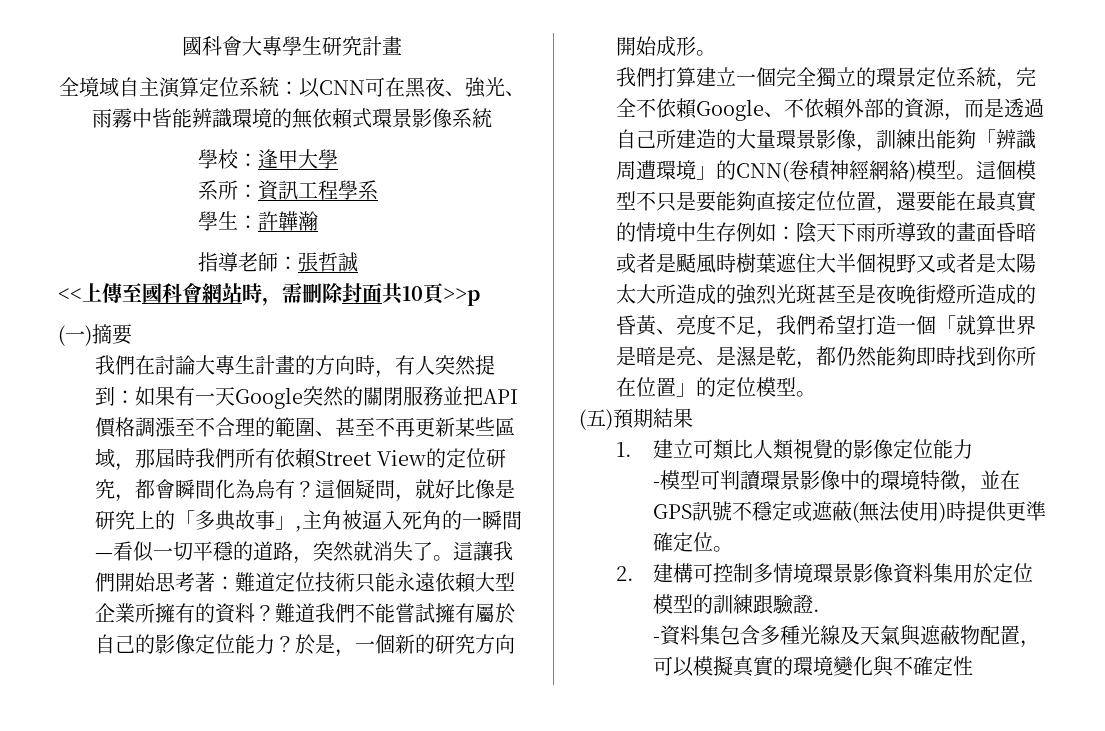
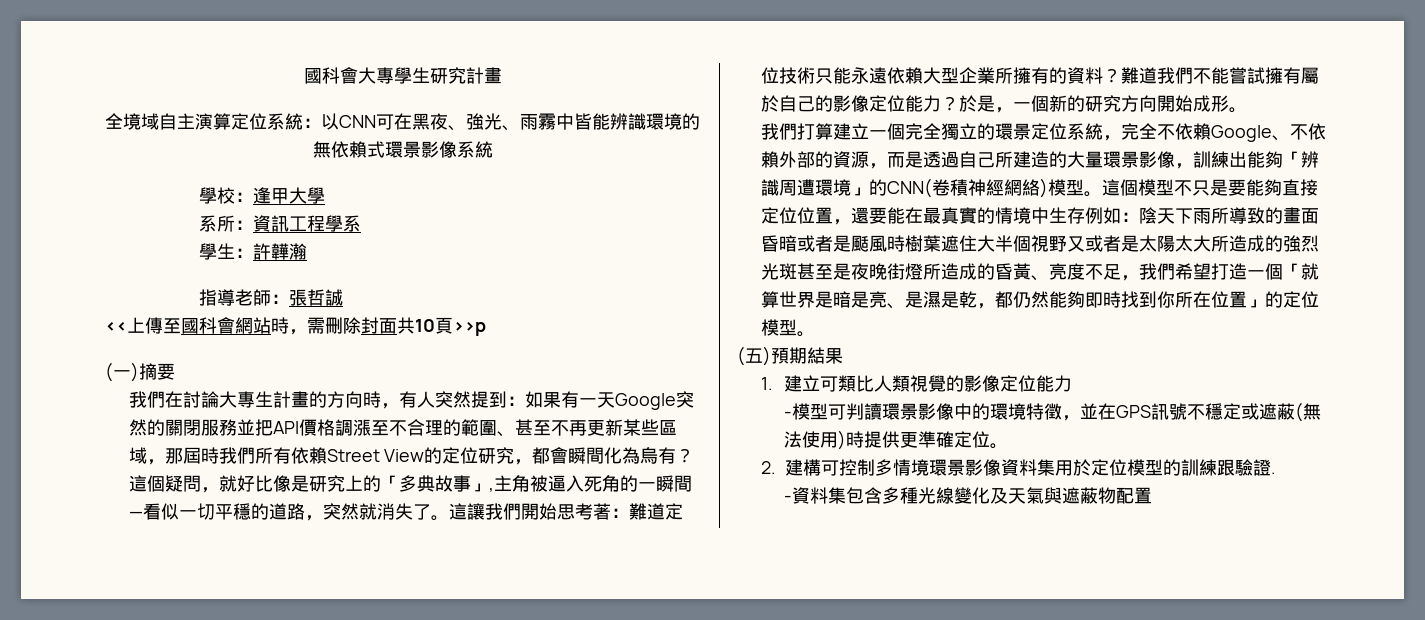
(841, 635) none -> [954,487,991,504] 變化
[1020,640,1041,648] [653,655,974,677] ，可以模擬真實的環境變化與不確定性 -> (1153, 495) none

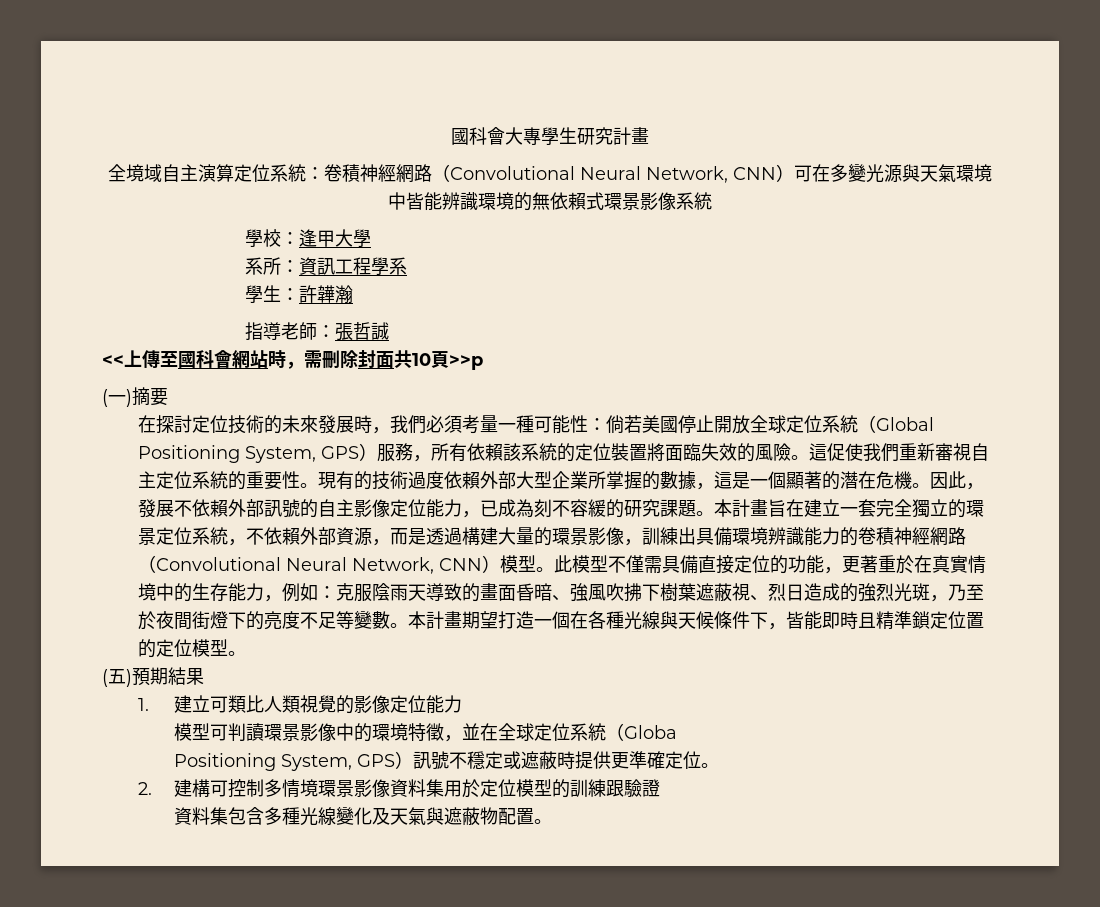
[321,113,556,131] 以CNN可在黑夜、強光、雨霧 -> [324,163,992,183] 卷積神經網路（Convolutional Neural Network, CNN）可在多變光源與天氣環境
[128,391,694,410] [128,419,677,437] [128,447,695,465] [128,475,692,493] [128,503,683,521] [760,67,1319,84] [760,95,1247,113] [760,123,905,140] 我們在討論大專生計畫的方向時，有人突然提到：如果有一天Google突然的關閉服務並把API價格調漲至不合理的範圍、甚至不再更新某些區域，那屆時我們所有依賴Street View的定位研究，都會瞬間化為烏有？這個疑問，就好比像是研究上的「多典故事」,主角被逼入死角的一瞬間—看似一切平穩的道路，突然就消失了。這讓我們開始思考著：難道定位技術只能永遠依賴大型企業所擁有的資料？難道我們不能嘗試擁有屬於自己的影像定位能力？於是，一個新的研究方向開始成形。 // 我們打算建立一個 -> [137,415,934,434] [137,443,989,463] [137,471,984,490] [137,499,876,518] 在探討定位技術的未來發展時，我們必須考量一種可能性：倘若美國停止開放全球定位系統（Global Positioning System, GPS）服務，所有依賴該系統的定位裝置將面臨失效的風險。這促使我們重新審視自主定位系統的重要性。現有的技術過度依賴外部大型企業所掌握的數據，這是一個顯著的潛在危機。因此，發展不依賴外部訊號的自主影像定位能力，已成為刻不容緩的研究課題。本計畫旨在建立一套
[1120,123,1326,142] [760,151,833,168] 完全不依賴Google、不依賴外部的 -> [245,527,336,545] 不依賴外部
[958,151,1319,169] [760,178,1318,198] [760,207,1319,225] [760,235,1319,252] [760,263,1319,281] [760,291,1265,309] 自己所建造的大量環景影像，訓練出能夠「辨識周遭環境」的CNN(卷積神經網絡)模型。這個模型不只是要能夠直接定位位置，還要能在最真實的情境中生存例如：陰天下雨所導致的畫面昏暗或者是颳風時樹葉遮住大半個視野又或者是太陽太大所造成的強烈光斑甚至是夜晚街燈所造成的昏黃、亮度不足，我們希望打造一個「就算世界是暗是亮、是濕是乾，都仍然能夠即時找到你所在位置」 -> [461,527,966,546] [137,555,986,574] [137,583,984,602] [137,610,984,630] 構建大量的環景影像，訓練出具備環境辨識能力的卷積神經網路（Convolutional Neural Network, CNN）模型。此模型不僅需具備直接定位的功能，更著重於在真實情境中的生存能力，例如：克服陰雨天導致的畫面昏暗、強風吹拂下樹葉遮蔽視、烈日造成的強烈光斑，乃至於夜間街燈下的亮度不足等變數。本計畫期望打造一個在各種光線與天候條件下，皆能即時且精準鎖定位置
[784,411,793,418] - -> (462, 704) none
[1116,402,1322,422] [784,430,847,450] GPS訊號不穩定或遮蔽(無法使用) -> [497,723,677,741] [173,751,557,771] 全球定位系統（Globa // Positioning System, GPS）訊號不穩定或遮蔽
[1270,472,1276,474] [784,495,793,502] . // - -> (660, 788) //
(1153, 495) none -> [533,819,552,824] 。

